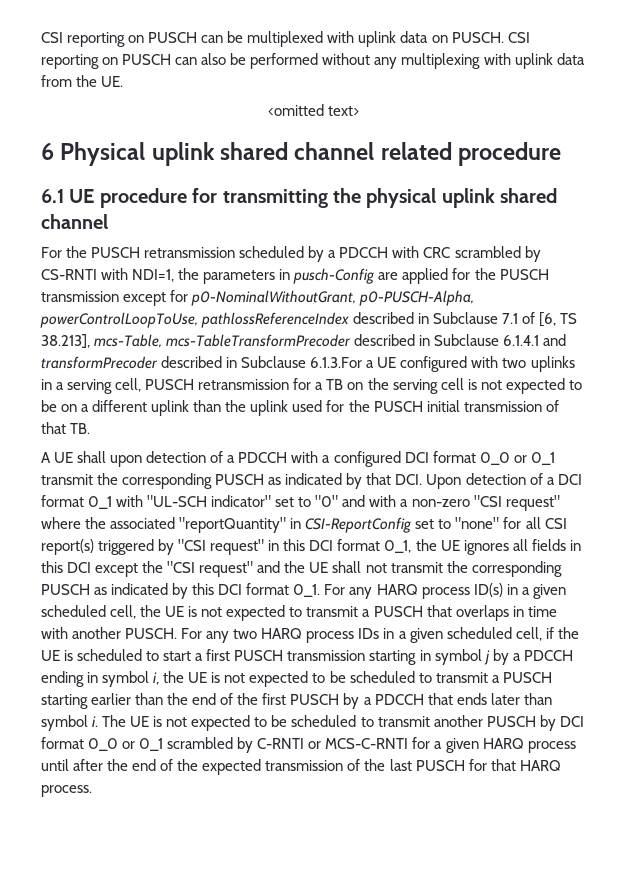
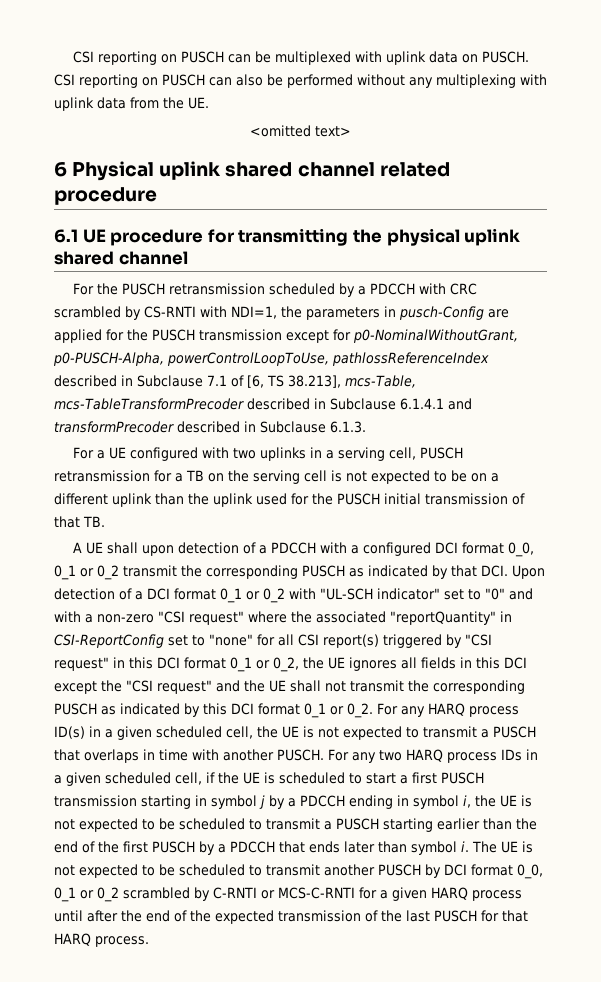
[310,357,363,368] 6.1.3.For -> [330,421,366,433] [72,447,94,459] 6.1.3. // For
[479,452,555,465] 0_0 or 0_1 -> [507,542,534,557] [54,565,119,580] 0_0, 0_1 or 0_2
(113, 502) none -> [246,588,285,603] or 0_2
[384,540,412,553] 0_1, -> [230,657,299,672] 0_1 or 0_2,
[293,584,321,597] 0_1. -> [304,703,373,718] 0_1 or 0_2.
[88,738,164,751] 0_0 or 0_1 -> [517,864,543,879] [54,887,119,902] 0_0, 0_1 or 0_2

